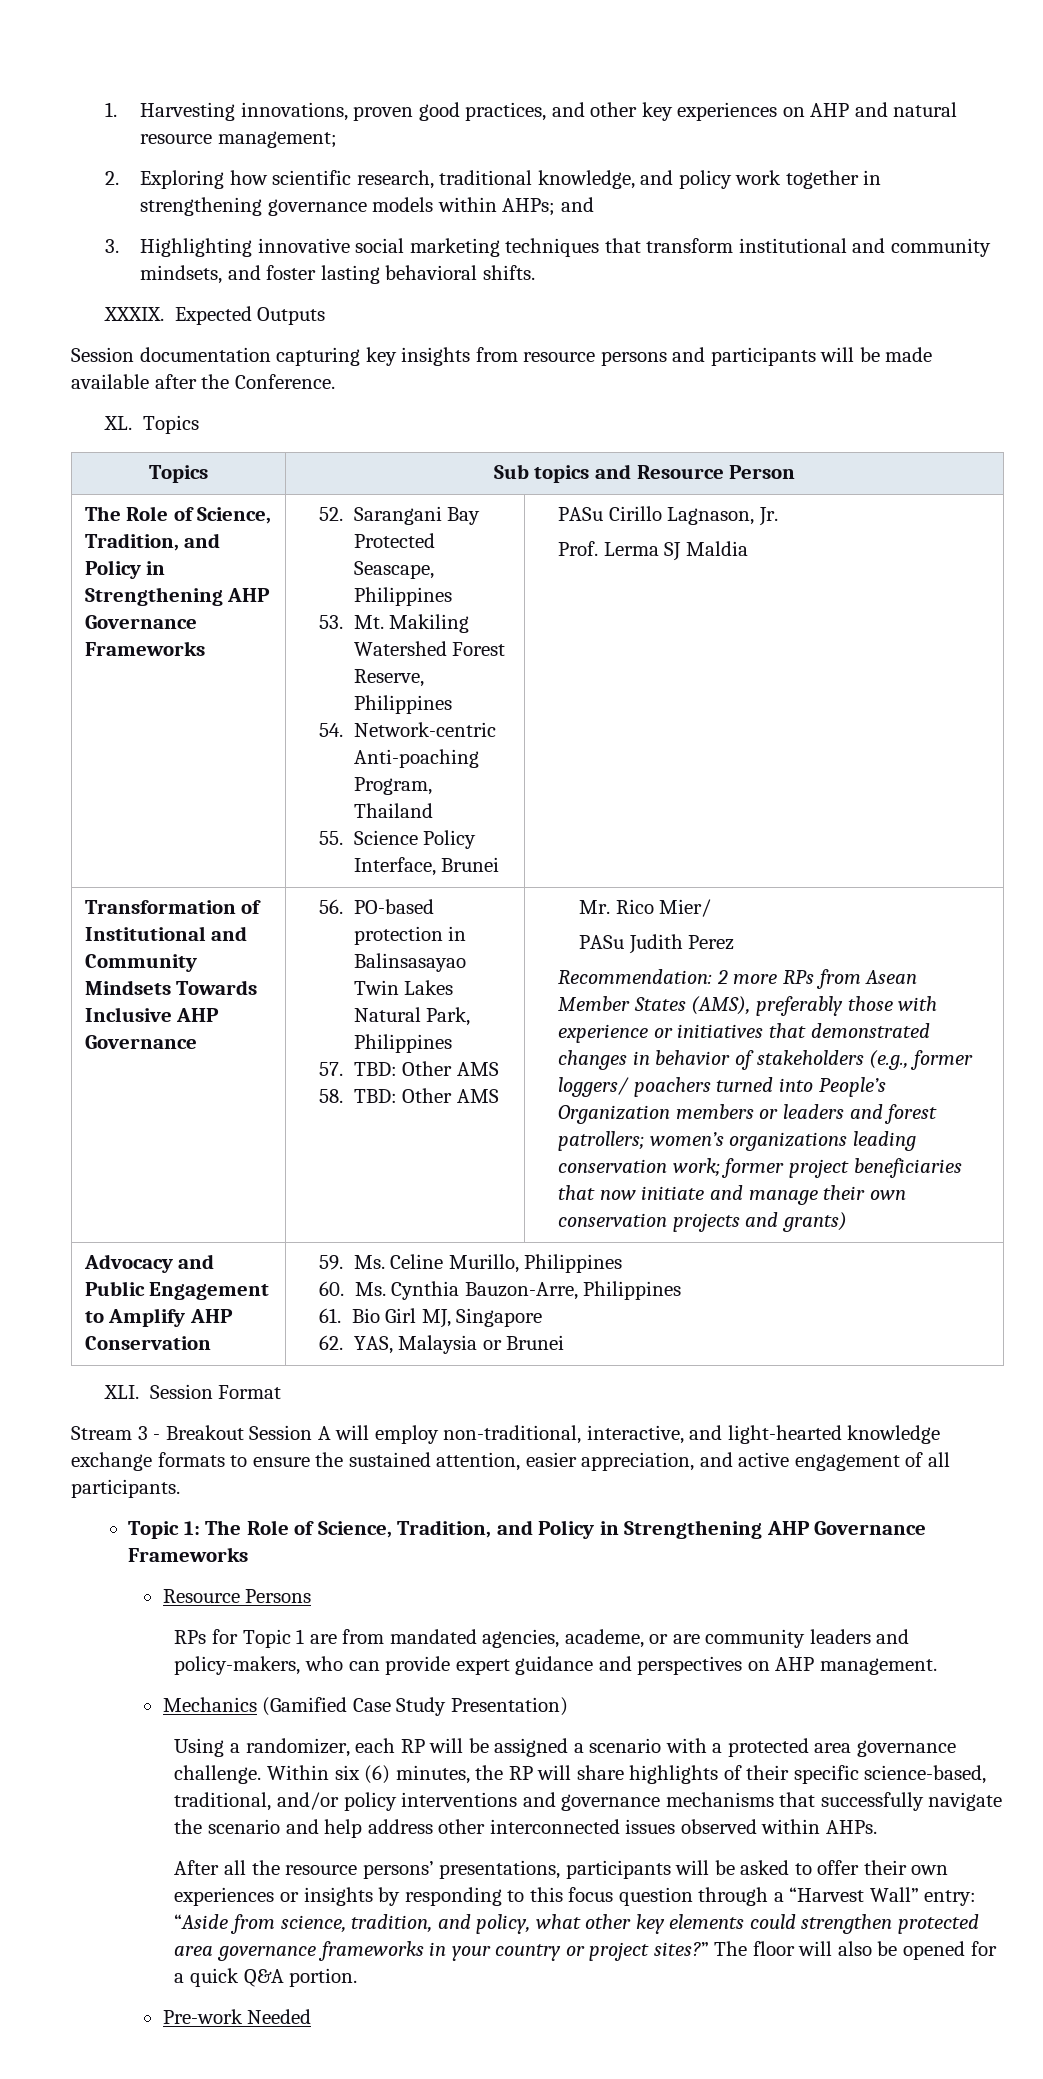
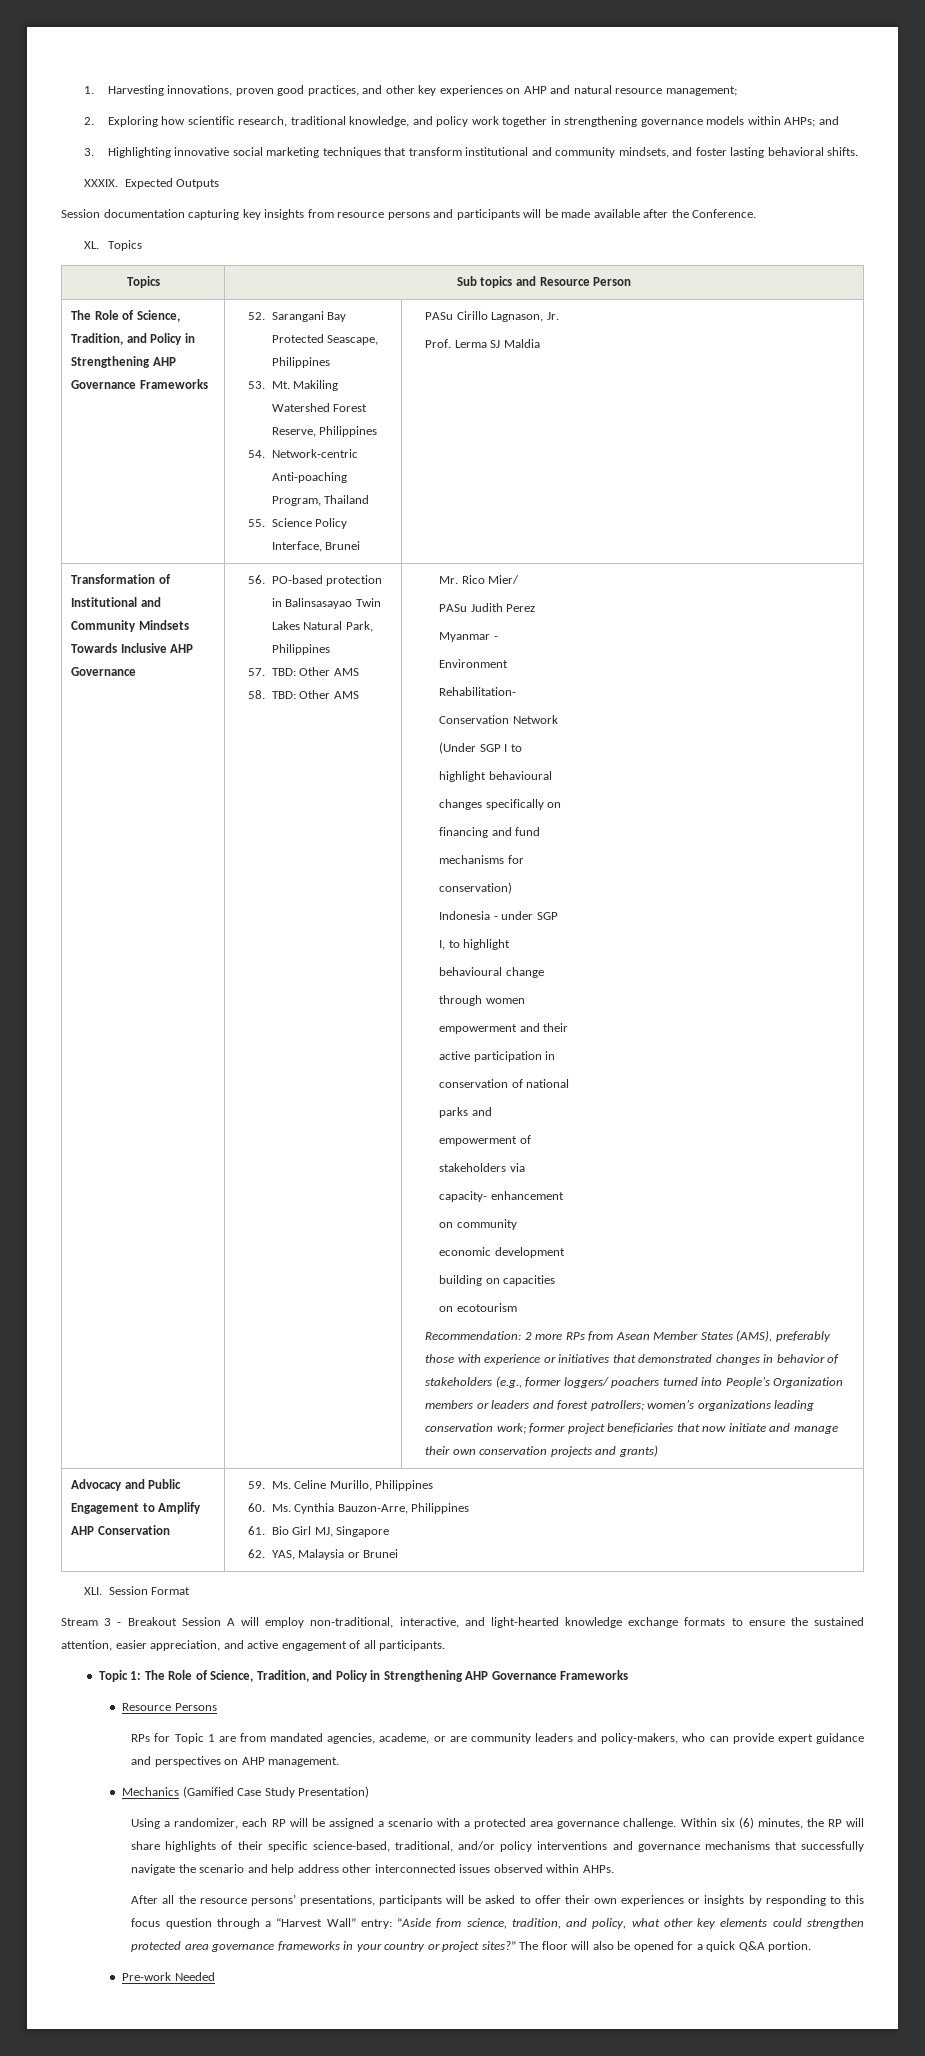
(735, 942) none -> [439,632,498,642] [439,659,509,668] [439,687,517,696] [439,715,558,724] [439,742,522,754] [439,771,552,782] [439,799,562,810] [439,827,541,838] [439,855,524,864] [439,882,513,894] [439,911,558,920] [439,939,511,950] [439,967,544,978] [439,995,525,1006] [439,1023,569,1034] [439,1051,556,1062] [439,1079,570,1088] [439,1107,492,1118] [439,1135,531,1146] [439,1163,525,1172] [439,1191,564,1202] [439,1219,517,1230] [439,1247,565,1258] [439,1275,556,1286] [439,1303,517,1312] // Myanmar - // Environment // Rehabilitation- // Conservation Network // (Under SGP I to // highlight behavioural // changes specifically on // financing and fund // mechanisms for // conservation) // Indonesia - under SGP // I, to highlight // behavioural change // through women // empowerment and their // active participation in // conservation of national // parks and // empowerment of // stakeholders via // capacity- enhancement // on community // economic development // building on capacities // on ecotourism

